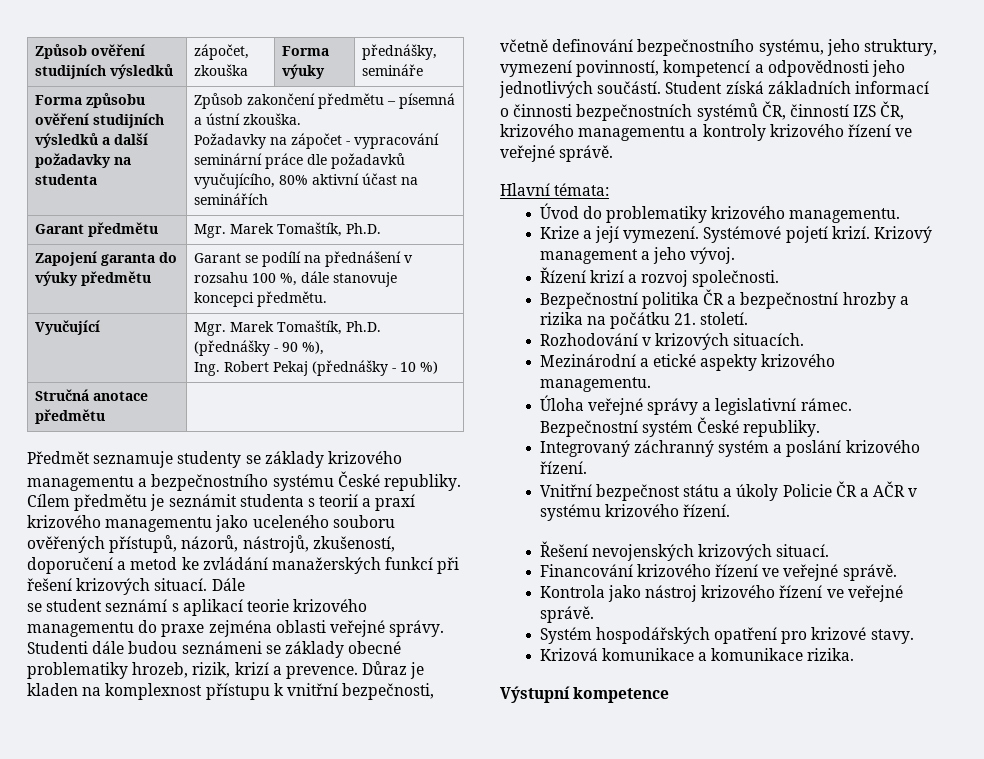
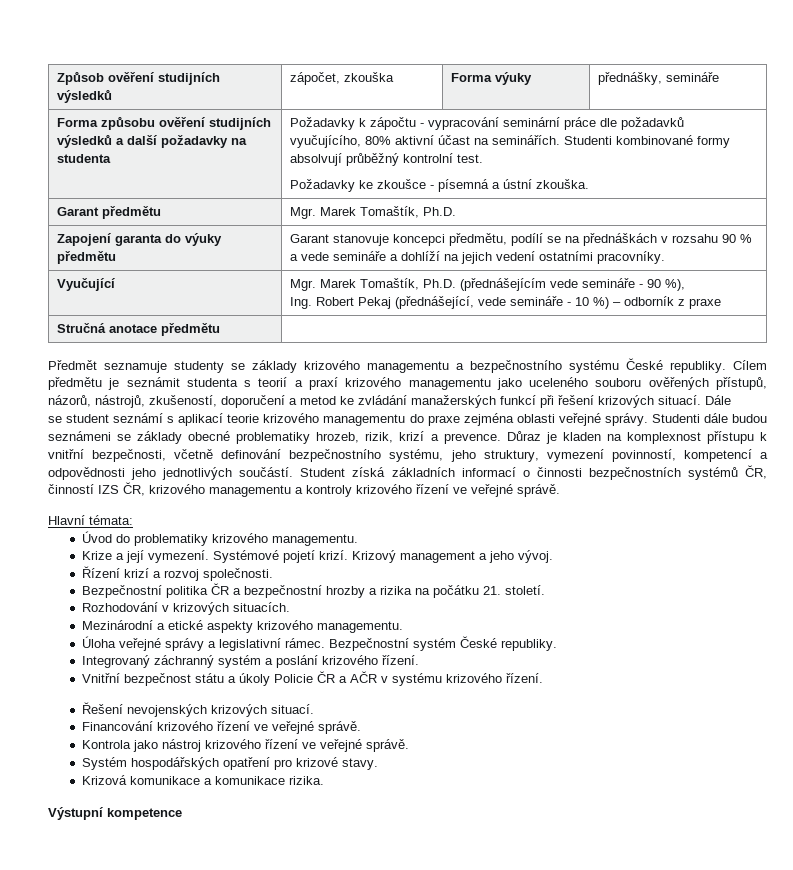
[193,93,455,109] [193,113,301,125] [193,133,342,149] Způsob zakončení předmětu – písemná a ústní zkouška. // Požadavky na zápočet -> [289,117,416,130] Požadavky k zápočtu
[193,193,268,205] seminářích -> [491,135,730,148] [289,153,483,166] [289,179,589,192] seminářích. Studenti kombinované formy absolvují průběžný kontrolní test. // Požadavky ke zkoušce - písemná a ústní zkouška.
[244,251,413,267] [193,271,397,287] [193,291,327,307] se podílí na přednášení v rozsahu 100 %, dále stanovuje koncepci předmětu. -> [332,233,752,246] [289,251,665,264] stanovuje koncepci předmětu, podílí se na přednáškách v rozsahu 90 % a vede semináře a dohlíží na jejich vedení ostatními pracovníky.
[193,340,270,356] (přednášky -> [459,278,635,291] (přednášejícím vede semináře
[311,360,388,376] (přednášky -> [394,296,563,309] (přednášející, vede semináře
(438, 367) none -> [612,296,721,309] – odborník z praxe

